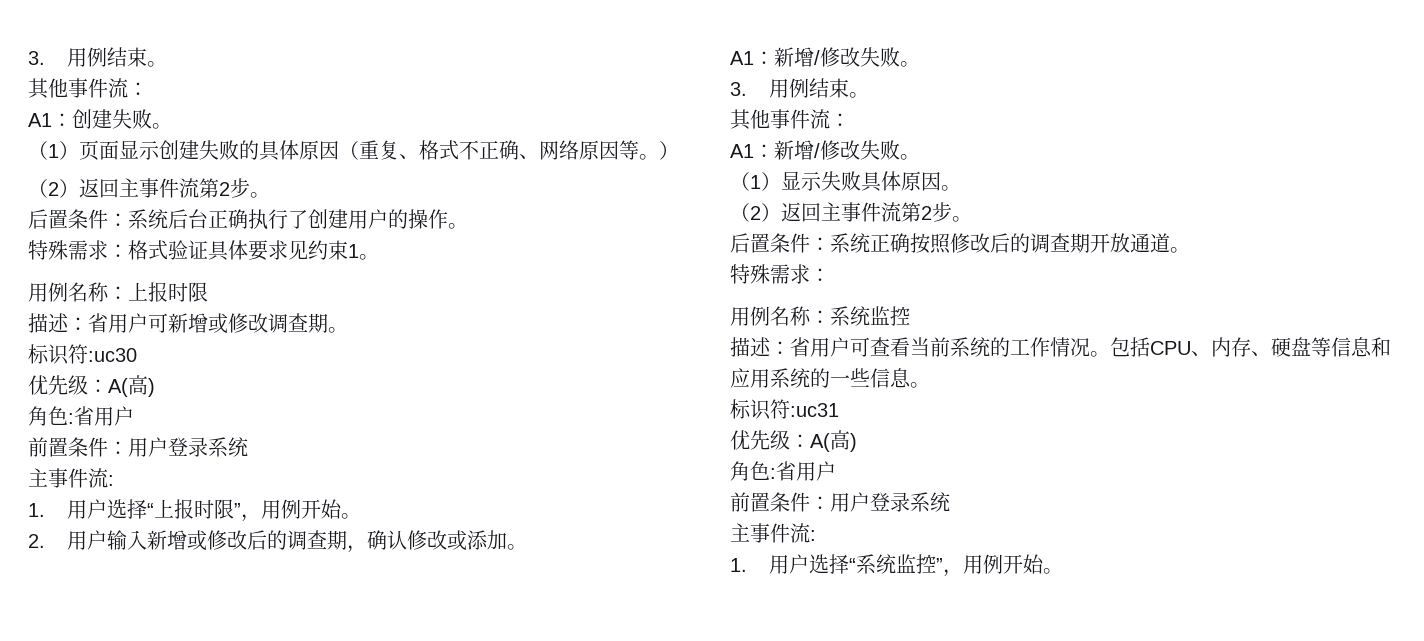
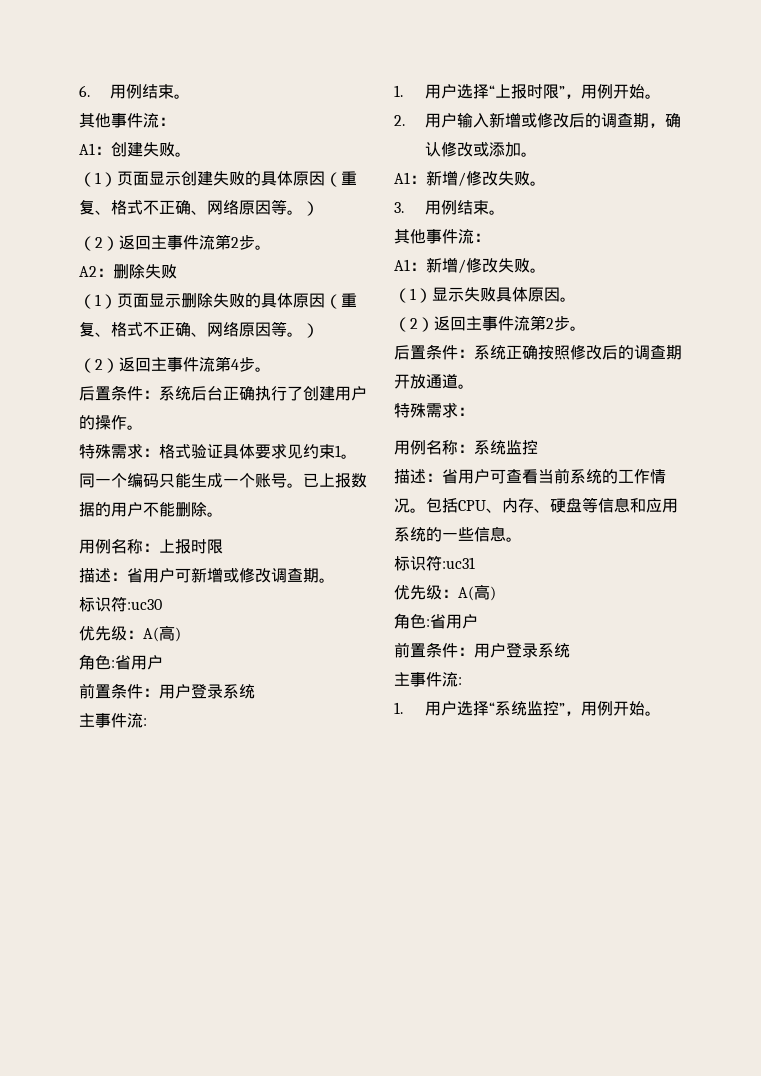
[28,51,45,65] 3. -> [79,85,90,97] 6.
(270, 195) none -> [79,264,177,279] [79,293,357,309] [79,321,319,338] [79,356,271,373] // A2：删除失败 // （1）页面显示删除失败的具体原因（重复、格式不正确、网络原因等。） // （2）返回主事件流第4步。
(379, 257) none -> [79,473,367,488] [79,502,223,517] 同一个编码只能生成一个账号。已上报数据的用户不能删除。

